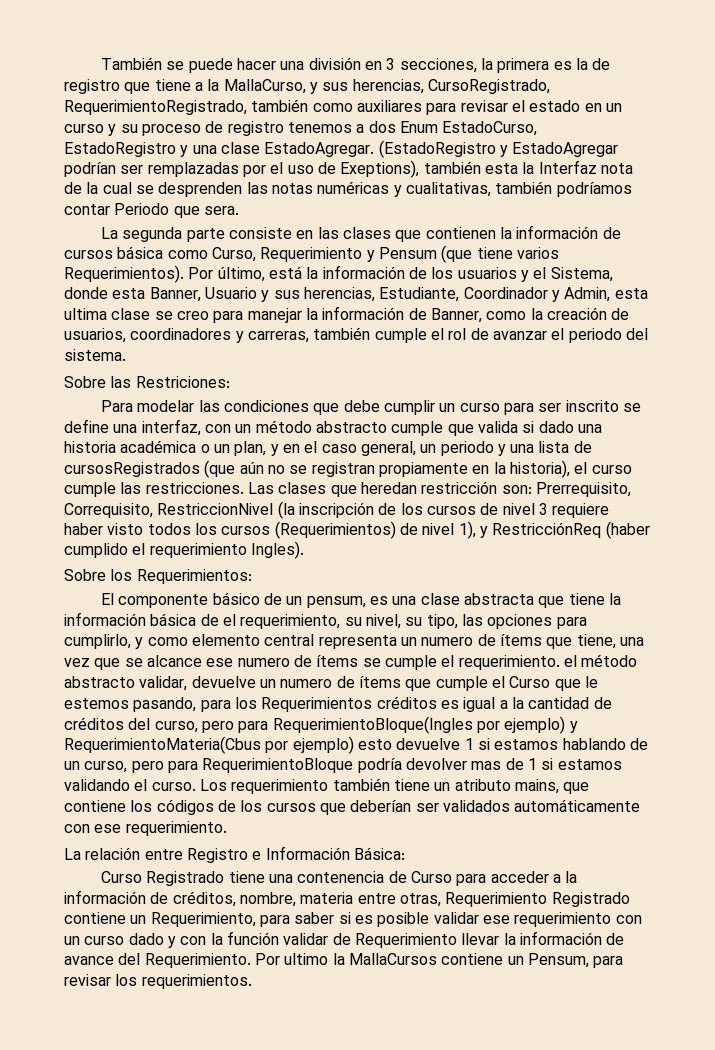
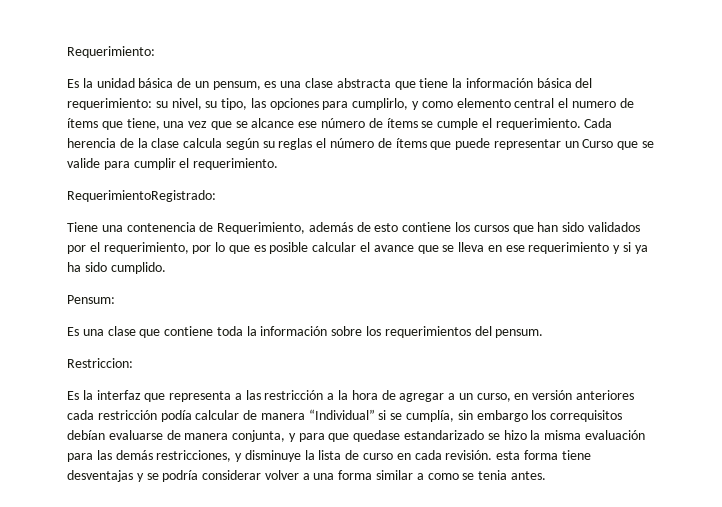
[101,57,611,73] [64,79,550,94] [64,99,622,115] [64,121,538,136] [64,140,619,158] [64,160,633,178] [64,181,632,197] [64,203,239,218] [101,225,621,242] [64,245,559,263] [64,265,613,283] [64,287,648,302] [64,306,630,323] [64,327,648,343] [64,349,126,361] [64,376,230,388] [101,400,641,415] [64,419,602,436] [64,440,592,456] [64,460,632,478] [64,481,631,497] [64,501,610,519] [64,521,650,539] [64,541,304,559] [64,569,252,584] [101,592,260,608] También se puede hacer una división en 3 secciones, la primera es la de registro que tiene a la MallaCurso, y sus herencias, CursoRegistrado, RequerimientoRegistrado, también como auxiliares para revisar el estado en un curso y su proceso de registro tenemos a dos Enum EstadoCurso, EstadoRegistro y una clase EstadoAgregar. (EstadoRegistro y EstadoAgregar podrían ser remplazadas por el uso de Exeptions), también esta la Interfaz nota de la cual se desprenden las notas numéricas y cualitativas, también podríamos contar Periodo que sera. // La segunda parte consiste en las clases que contienen la información de cursos básica como Curso, Requerimiento y Pensum (que tiene varios Requerimientos). Por último, está la información de los usuarios y el Sistema, donde esta Banner, Usuario y sus herencias, Estudiante, Coordinador y Admin, esta ultima clase se creo para manejar la información de Banner, como la creación de usuarios, coordinadores y carreras, también cumple el rol de avanzar el periodo del sistema. // Sobre las Restriciones: // Para modelar las condiciones que debe cumplir un curso para ser inscrito se define una interfaz, con un método abstracto cumple que valida si dado una historia académica o un plan, y en el caso general, un periodo y una lista de cursosRegistrados (que aún no se registran propiamente en la historia), el curso cumple las restricciones. Las clases que heredan restricción son: Prerrequisito, Correquisito, RestriccionNivel (la inscripción de los cursos de nivel 3 requiere haber visto todos los cursos (Requerimientos) de nivel 1), y RestricciónReq (haber cumplido el requerimiento Ingles). // Sobre los Requerimientos: // El componente básico -> [67,46,155,58] [67,78,174,88] Requerimiento: // Es la unidad básica
[200,614,341,629] de el requerimiento, -> [575,78,593,88] [67,98,152,110] del requerimiento:
[318,635,417,649] representa un -> [558,98,569,108] el
[237,658,290,667] numero -> [321,118,366,128] número
[563,654,638,667] [64,676,598,691] [64,696,612,712] [64,716,578,734] [64,736,648,754] [64,758,622,773] [64,778,590,794] [64,799,641,815] [64,821,227,836] [64,846,405,863] [101,871,578,886] [64,890,630,907] [64,912,642,927] [64,931,625,948] [64,953,624,968] [64,974,252,989] el método abstracto validar, devuelve un numero de ítems que cumple el Curso que le estemos pasando, para los Requerimientos créditos es igual a la cantidad de créditos del curso, pero para RequerimientoBloque(Ingles por ejemplo) y RequerimientoMateria(Cbus por ejemplo) esto devuelve 1 si estamos hablando de un curso, pero para RequerimientoBloque podría devolver mas de 1 si estamos validando el curso. Los requerimiento también tiene un atributo mains, que contiene los códigos de los cursos que deberían ser validados automáticamente con ese requerimiento. // La relación entre Registro e Información Básica: // Curso Registrado tiene una contenencia de Curso para acceder a la información de créditos, nombre, materia entre otras, Requerimiento Registrado contiene un Requerimiento, para saber si es posible validar ese requerimiento con un curso dado y con la función validar de Requerimiento llevar la información de avance del Requerimiento. Por ultimo la MallaCursos contiene un Pensum, para revisar los requerimientos. -> [584,118,613,128] [67,138,655,150] [67,158,279,170] [67,190,216,202] [67,222,640,234] [67,242,648,254] [67,262,166,274] [67,295,115,304] [67,326,544,338] [67,358,133,368] [67,390,635,402] [67,409,623,422] [67,430,645,442] [67,450,591,462] [67,470,546,482] Cada herencia de la clase calcula según su reglas el número de ítems que puede representar un Curso que se valide para cumplir el requerimiento. // RequerimientoRegistrado: // Tiene una contenencia de Requerimiento, además de esto contiene los cursos que han sido validados por el requerimiento, por lo que es posible calcular el avance que se lleva en ese requerimiento y si ya ha sido cumplido. // Pensum: // Es una clase que contiene toda la información sobre los requerimientos del pensum. // Restriccion: // Es la interfaz que representa a las restricción a la hora de agregar a un curso, en versión anteriores cada restricción podía calcular de manera “Individual” si se cumplía, sin embargo los correquisitos debían evaluarse de manera conjunta, y para que quedase estandarizado se hizo la misma evaluación para las demás restricciones, y disminuye la lista de curso en cada revisión. esta forma tiene desventajas y se podría considerar volver a una forma similar a como se tenia antes.

